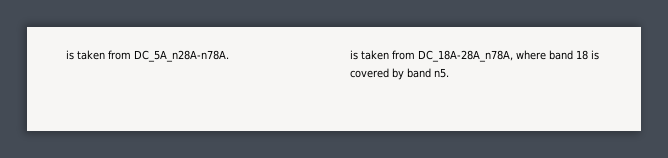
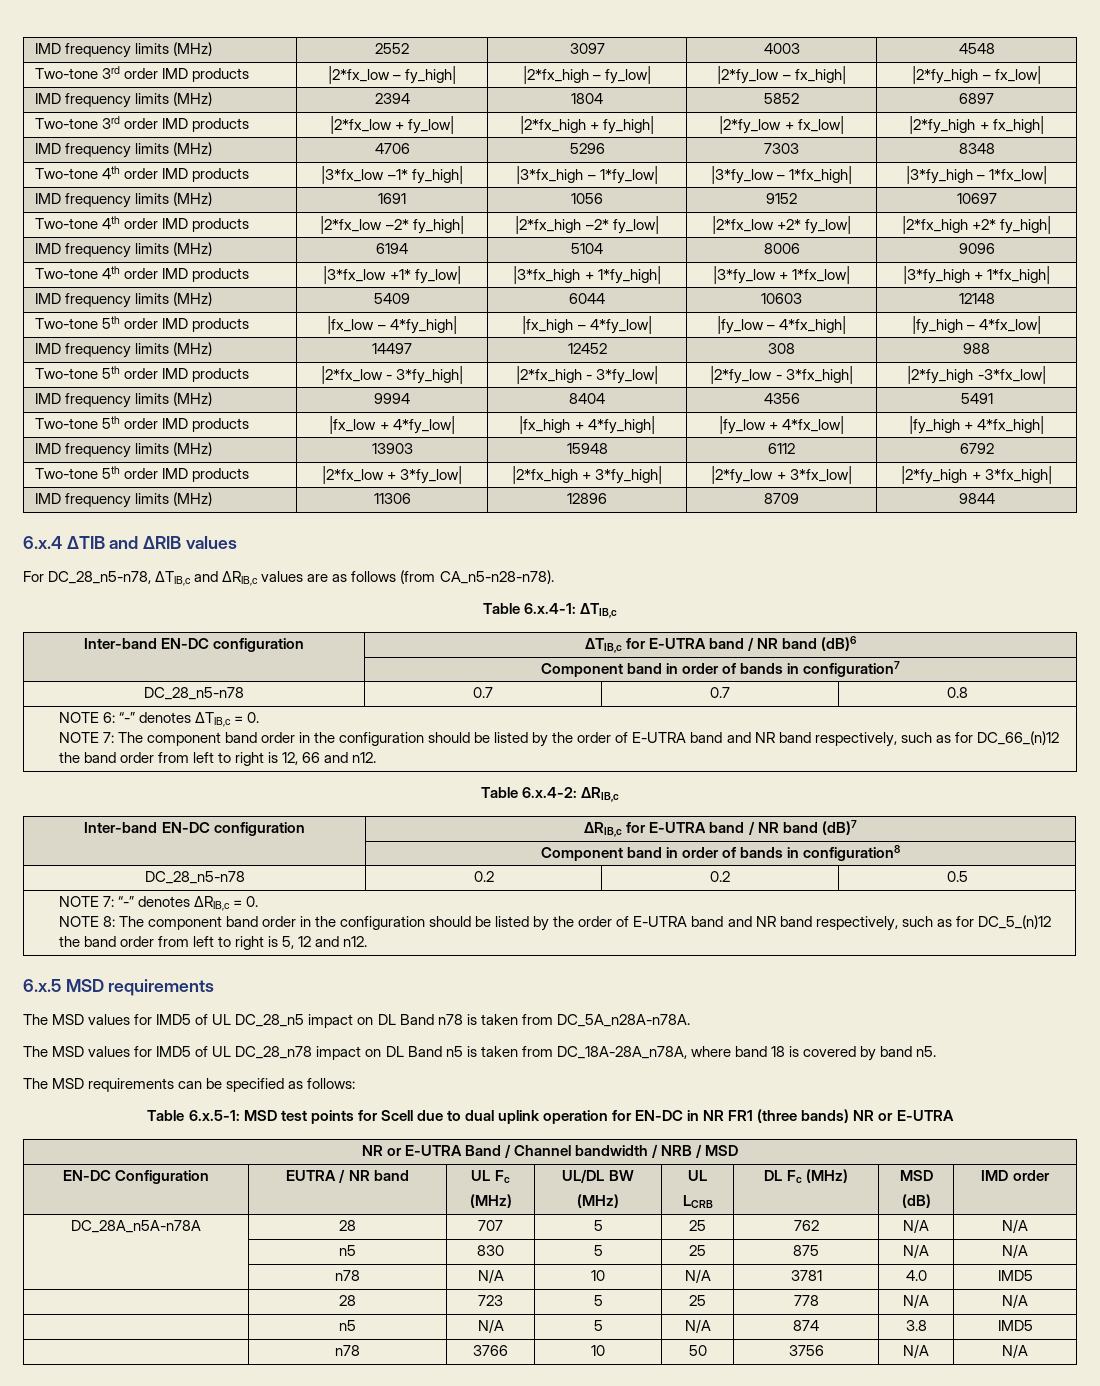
[66,50,229,62] is taken from DC_5A_n28A-n78A. // -> [34,42,212,58] [375,43,409,54] [569,43,605,54] [763,43,800,54] [958,43,995,54] [34,66,250,82] [327,66,457,84] [522,66,652,84] [717,66,846,84] [912,66,1041,84] [34,92,212,108] [374,93,410,104] [571,93,603,104] [764,93,799,104] [959,93,994,104] [34,116,250,132] [329,116,455,134] [519,116,655,134] [719,116,844,134] [909,116,1044,134] [34,142,212,158] [374,143,410,154] [569,143,605,154] [764,143,799,154] [958,143,995,154] [34,166,250,182] [321,166,463,184] [516,166,658,184] [710,166,853,184] [905,166,1048,184] [34,192,212,208] [378,193,406,204] [571,193,603,204] [766,193,797,204] [956,193,997,204] [34,216,250,232] [320,216,464,234] [515,216,659,234] [711,216,852,234] [901,216,1052,234] [34,242,212,258] [376,243,408,254] [571,243,603,254] [763,243,800,254] [958,243,995,254] [34,266,250,282] [323,266,461,284] [513,266,661,284] [712,266,851,284] [902,266,1051,284] [34,292,212,308] [374,293,410,304] [569,293,605,304] [761,293,802,304] [958,293,995,304] [34,316,250,332] [327,316,457,334] [522,316,652,334] [716,316,847,334] [911,316,1042,334] [34,342,212,358] [372,343,412,354] [567,343,607,354] [768,343,795,354] [963,343,990,354] [34,366,250,382] [320,366,464,384] [515,366,659,384] [710,366,853,384] [907,366,1046,384] [34,392,212,408] [374,393,410,404] [569,393,605,404] [763,393,800,404] [960,393,993,404] [34,416,250,432] [329,416,455,434] [519,416,655,434] [718,416,845,434] [908,416,1045,434] [34,442,212,458] [371,443,413,454] [566,443,608,454] [768,443,795,454] [959,443,994,454] [34,466,250,482] [321,466,463,484] [511,466,663,484] [711,466,852,484] [901,466,1052,484] [34,492,212,508] [373,493,411,504] [567,493,607,504] [764,493,799,504] [958,493,995,504] [23,536,237,549] [23,570,554,586] [482,603,618,618] [83,638,305,652] [584,636,857,653] [540,661,901,677] [144,687,244,700] [473,687,493,698] [710,687,730,698] [947,687,968,698] [58,712,259,727] [58,731,1059,747] [58,752,377,766] [480,787,620,802] [84,822,305,836] [584,820,857,837] [540,845,901,861] [144,871,245,884] [473,871,494,882] [710,871,730,882] [946,871,968,882] [58,896,258,911] [58,915,1051,931] [58,936,368,950] [23,979,215,996] [23,1014,690,1028] [23,1046,463,1060] IMD frequency limits (MHz) | 2552 | 3097 | 4003 | 4548 // Two-tone 3rd order IMD products | |2*fx_low – fy_high| | |2*fx_high – fy_low| | |2*fy_low – fx_high| | |2*fy_high – fx_low| // IMD frequency limits (MHz) | 2394 | 1804 | 5852 | 6897 // Two-tone 3rd order IMD products | |2*fx_low + fy_low| | |2*fx_high + fy_high| | |2*fy_low + fx_low| | |2*fy_high + fx_high| // IMD frequency limits (MHz) | 4706 | 5296 | 7303 | 8348 // Two-tone 4th order IMD products | |3*fx_low –1* fy_high| | |3*fx_high – 1*fy_low| | |3*fy_low – 1*fx_high| | |3*fy_high – 1*fx_low| // IMD frequency limits (MHz) | 1691 | 1056 | 9152 | 10697 // Two-tone 4th order IMD products | |2*fx_low –2* fy_high| | |2*fx_high –2* fy_low| | |2*fx_low +2* fy_low| | |2*fx_high +2* fy_high| // IMD frequency limits (MHz) | 6194 | 5104 | 8006 | 9096 // Two-tone 4th order IMD products | |3*fx_low +1* fy_low| | |3*fx_high + 1*fy_high| | |3*fy_low + 1*fx_low| | |3*fy_high + 1*fx_high| // IMD frequency limits (MHz) | 5409 | 6044 | 10603 | 12148 // Two-tone 5th order IMD products | |fx_low – 4*fy_high| | |fx_high – 4*fy_low| | |fy_low – 4*fx_high| | |fy_high – 4*fx_low| // IMD frequency limits (MHz) | 14497 | 12452 | 308 | 988 // Two-tone 5th order IMD products | |2*fx_low - 3*fy_high| | |2*fx_high - 3*fy_low| | |2*fy_low - 3*fx_high| | |2*fy_high -3*fx_low| // IMD frequency limits (MHz) | 9994 | 8404 | 4356 | 5491 // Two-tone 5th order IMD products | |fx_low + 4*fy_low| | |fx_high + 4*fy_high| | |fy_low + 4*fx_low| | |fy_high + 4*fx_high| // IMD frequency limits (MHz) | 13903 | 15948 | 6112 | 6792 // Two-tone 5th order IMD products | |2*fx_low + 3*fy_low| | |2*fx_high + 3*fy_high| | |2*fy_low + 3*fx_low| | |2*fy_high + 3*fx_high| // IMD frequency limits (MHz) | 11306 | 12896 | 8709 | 9844 // 6.x.4 ∆TIB and ∆RIB values // For DC_28_n5-n78, ΔTIB,c and ΔRIB,c values are as follows (from CA_n5-n28-n78). // Table 6.x.4-1: ΔTIB,c // Inter-band EN-DC configuration | ΔTIB,c for E-UTRA band / NR band (dB)6 // | Component band in order of bands in configuration7 // DC_28_n5-n78 | 0.7 | 0.7 | 0.8 // NOTE 6: “-” denotes ΔTIB,c = 0. // NOTE 7: The component band order in the configuration should be listed by the order of E-UTRA band and NR band respectively, such as for DC_66_(n)12 the band order from left to right is 12, 66 and n12. // Table 6.x.4-2: ΔRIB,c // Inter-band EN-DC configuration | ΔRIB,c for E-UTRA band / NR band (dB)7 // | Component band in order of bands in configuration8 // DC_28_n5-n78 | 0.2 | 0.2 | 0.5 // NOTE 7: “-” denotes ΔRIB,c = 0. // NOTE 8: The component band order in the configuration should be listed by the order of E-UTRA band and NR band respectively, such as for DC_5_(n)12 the band order from left to right is 5, 12 and n12. // 6.x.5 MSD requirements // The MSD values for IMD5 of UL DC_28_n5 impact on DL Band n78 is taken from DC_5A_n28A-n78A. // The MSD values for IMD5 of UL DC_28_n78 impact on DL Band n5
(449, 73) none -> [23,1078,356,1092] [147,1109,954,1124] [361,1144,739,1158] [62,1170,210,1184] [286,1169,409,1183] [471,1170,510,1183] [469,1194,512,1208] [562,1169,634,1183] [577,1194,619,1208] [688,1170,707,1181] [682,1195,713,1208] [764,1169,848,1183] [899,1170,933,1181] [901,1194,931,1208] [981,1170,1050,1181] [71,1220,201,1233] [339,1220,356,1231] [478,1220,503,1231] [593,1220,603,1231] [689,1220,706,1231] [793,1220,819,1231] [903,1219,929,1233] [1002,1219,1028,1233] [339,1245,356,1256] [477,1245,504,1256] [593,1245,603,1256] [689,1245,706,1256] [793,1245,819,1256] [903,1244,929,1258] [1002,1244,1028,1258] [335,1270,360,1281] [477,1269,504,1283] [591,1270,605,1281] [684,1269,711,1283] [790,1270,822,1281] [905,1270,927,1281] [997,1270,1033,1281] [339,1295,356,1306] [478,1295,503,1306] [593,1295,603,1306] [689,1295,706,1306] [793,1295,819,1306] [903,1294,929,1308] [1002,1294,1028,1308] [339,1320,356,1331] [477,1319,504,1333] [593,1320,603,1331] [684,1319,711,1333] [793,1320,819,1331] [905,1320,927,1331] [997,1320,1033,1331] [335,1345,360,1356] [473,1345,508,1356] [591,1345,605,1356] [688,1345,707,1356] [788,1345,824,1356] [903,1344,929,1358] [1002,1344,1028,1358] // The MSD requirements can be specified as follows: // Table 6.x.5-1: MSD test points for Scell due to dual uplink operation for EN-DC in NR FR1 (three bands) NR or E-UTRA // NR or E-UTRA Band / Channel bandwidth / NRB / MSD // EN-DC Configuration | EUTRA / NR band | UL Fc // (MHz) | UL/DL BW // (MHz) | UL // LCRB | DL Fc (MHz) | MSD // (dB) | IMD order // DC_28A_n5A-n78A | 28 | 707 | 5 | 25 | 762 | N/A | N/A // | n5 | 830 | 5 | 25 | 875 | N/A | N/A // | n78 | N/A | 10 | N/A | 3781 | 4.0 | IMD5 // | 28 | 723 | 5 | 25 | 778 | N/A | N/A // | n5 | N/A | 5 | N/A | 874 | 3.8 | IMD5 // | n78 | 3766 | 10 | 50 | 3756 | N/A | N/A

